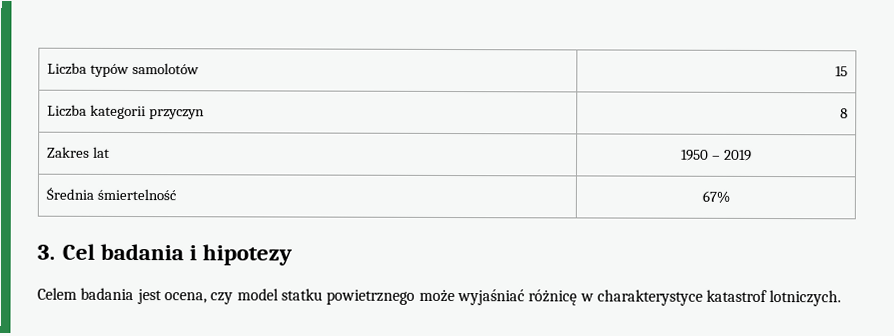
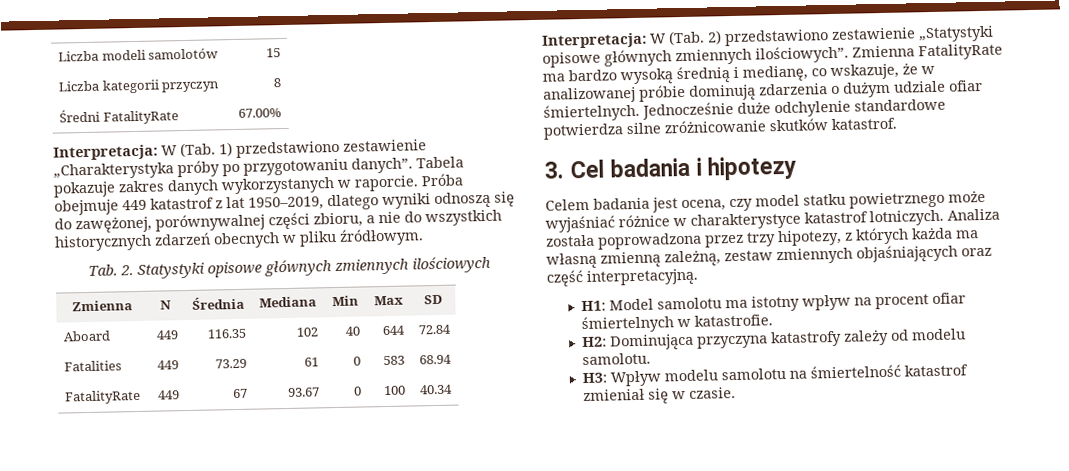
[47,62,130,78] Liczba typów -> [58,49,146,62] Liczba modeli
[47,146,111,158] [681,149,752,161] [46,187,177,201] [701,190,730,203] Zakres lat | 1950 – 2019 // Średnia śmiertelność | 67% -> [59,109,179,125] [237,108,282,118] [53,139,427,161] [53,156,464,180] [53,173,463,198] [54,191,515,216] [54,209,502,234] [54,228,424,252] [88,255,491,279] [71,300,133,312] [160,300,172,310] [191,296,245,310] [259,296,317,308] [331,295,359,307] [373,295,404,306] [423,294,443,305] [63,330,112,342] [155,330,179,340] [206,328,246,339] [295,327,318,337] [344,326,360,336] [381,325,405,336] [417,324,451,335] [64,360,123,372] [156,360,179,370] [214,358,247,369] [303,357,319,367] [352,356,361,366] [382,355,405,366] [418,354,452,365] [65,389,142,405] [157,390,180,400] [232,388,248,399] [287,387,320,397] [352,386,362,396] [382,385,406,396] [418,384,453,395] [541,25,994,49] [542,43,1003,68] [542,63,935,85] [543,79,983,104] [543,98,946,122] [543,117,897,140] Średni FatalityRate | 67.00% // Interpretacja: W (Tab. 1) przedstawiono zestawienie „Charakterystyka próby po przygotowaniu danych”. Tabela pokazuje zakres danych wykorzystanych w raporcie. Próba obejmuje 449 katastrof z lat 1950–2019, dlatego wyniki odnoszą się do zawężonej, porównywalnej części zbioru, a nie do wszystkich historycznych zdarzeń obecnych w pliku źródłowym. // Tab. 2. Statystyki opisowe głównych zmiennych ilościowych // Zmienna | N | Średnia | Mediana | Min | Max | SD // Aboard | 449 | 116.35 | 102 | 40 | 644 | 72.84 // Fatalities | 449 | 73.29 | 61 | 0 | 583 | 68.94 // FatalityRate | 449 | 67 | 93.67 | 0 | 100 | 40.34 // Interpretacja: W (Tab. 2) przedstawiono zestawienie „Statystyki opisowe głównych zmiennych ilościowych”. Zmienna FatalityRate ma bardzo wysoką średnią i medianę, co wskazuje, że w analizowanej próbie dominują zdarzenia o dużym udziale ofiar śmiertelnych. Jednocześnie duże odchylenie standardowe potwierdza silne zróżnicowanie skutków katastrof.
[528,289,578,306] różnicę -> [618,214,670,228] różnice
(842, 298) none -> [947,208,1000,221] [546,227,979,250] [546,244,992,269] [546,268,699,287] [581,292,967,312] [581,314,774,334] [582,328,967,351] [582,352,652,366] [582,364,969,387] [583,386,737,404] Analiza została poprowadzona przez trzy hipotezy, z których każda ma własną zmienną zależną, zestaw zmiennych objaśniających oraz część interpretacyjną. // H1: Model samolotu ma istotny wpływ na procent ofiar śmiertelnych w katastrofie. // H2: Dominująca przyczyna katastrofy zależy od modelu samolotu. // H3: Wpływ modelu samolotu na śmiertelność katastrof zmieniał się w czasie.

